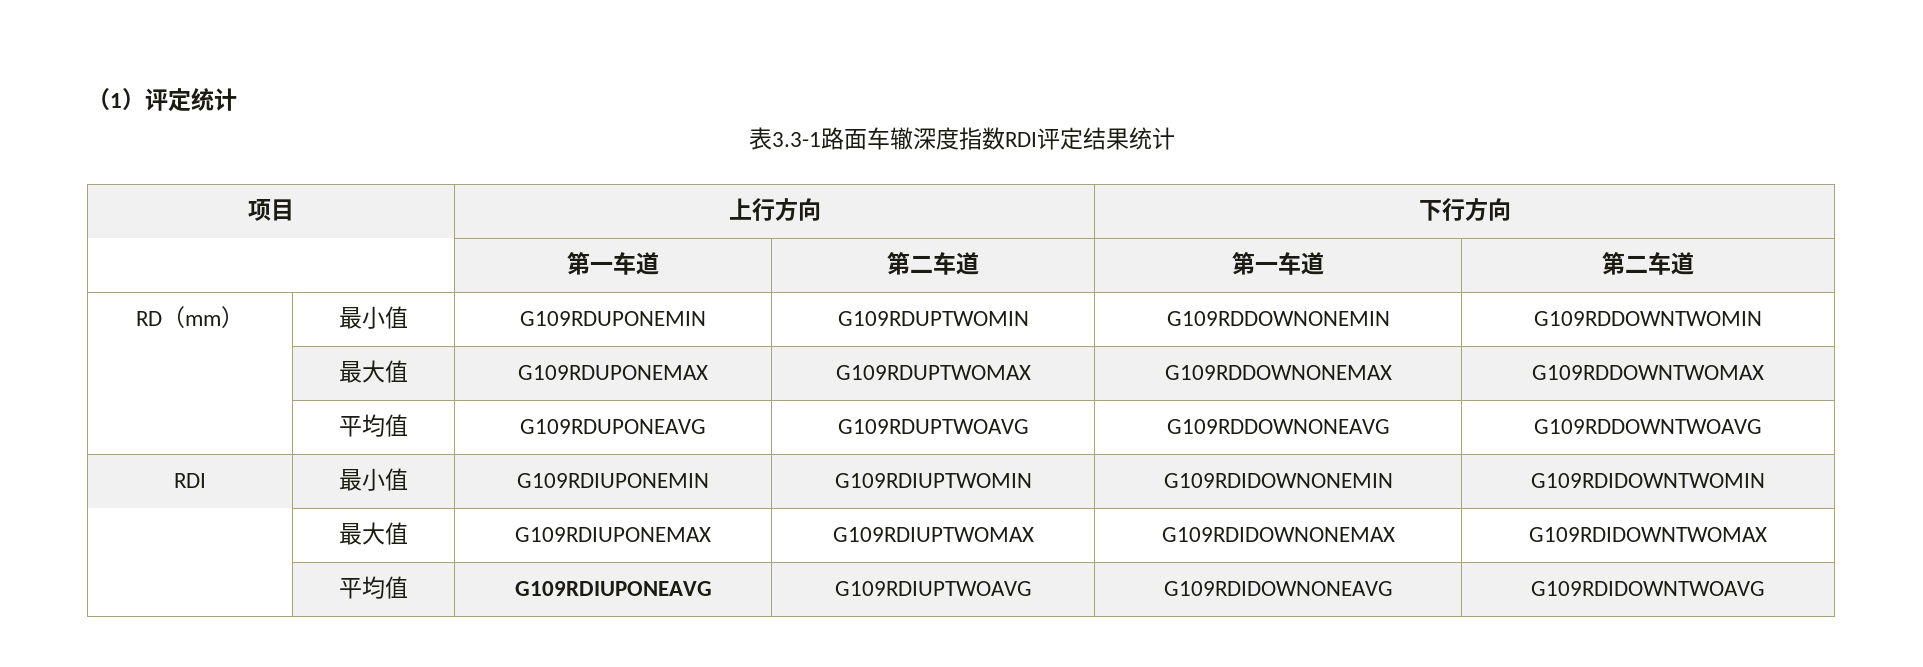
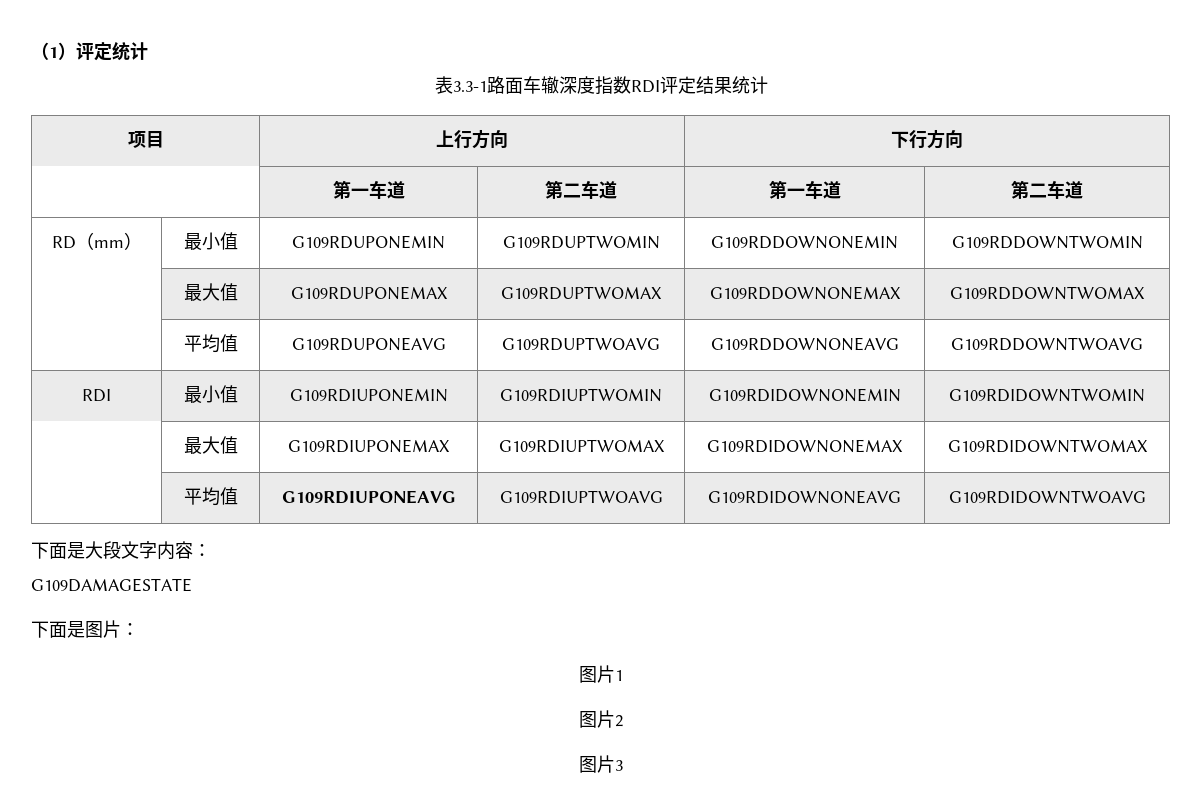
(1765, 588) none -> [31,541,211,560] [31,578,192,592] [31,620,139,638] [579,665,623,683] [579,710,623,728] [579,755,623,773] // 下面是大段文字内容： // G109DAMAGESTATE // 下面是图片： // 图片1 // 图片2 // 图片3

